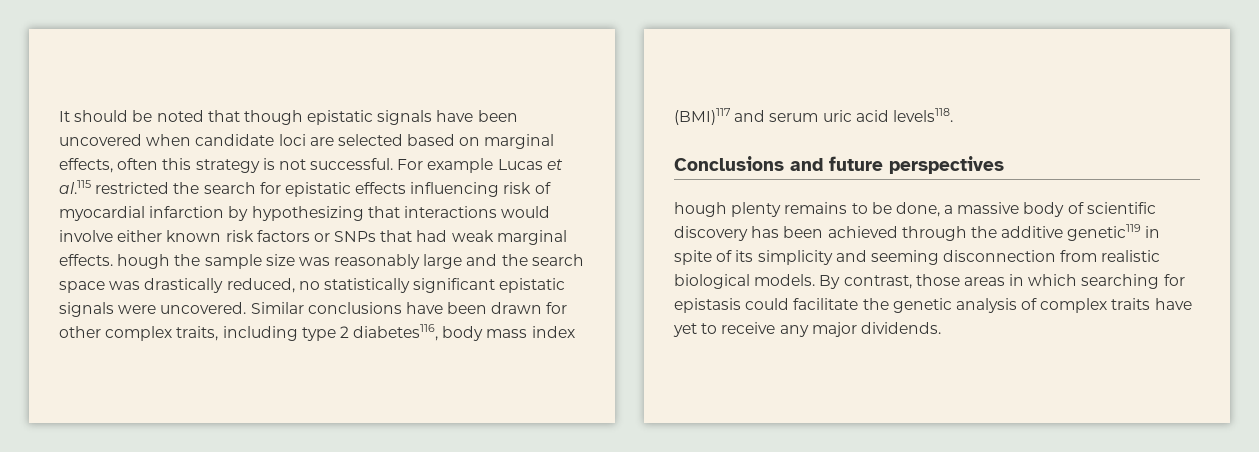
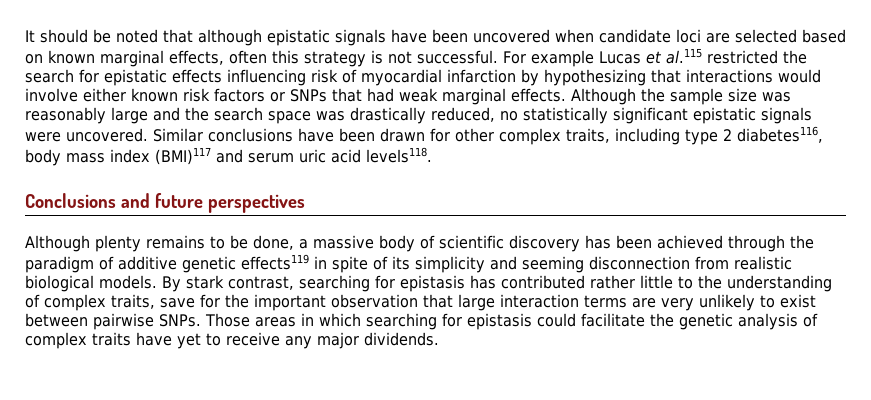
[243,110,303,125] though -> [198,29,262,46] although
(481, 141) none -> [48,50,95,64] known
[117,254,171,269] hough -> [571,88,636,105] Although
[674,202,727,217] hough -> [25,235,90,252] Although
[1001,224,1142,241] additive genetic119 -> [25,254,309,273] paradigm of additive genetic effects119
[843,274,960,289] contrast, those -> [186,275,832,292] [25,294,816,311] [25,313,250,330] stark contrast, searching for epistasis has contributed rather little to the understanding of complex traits, save for the important observation that large interaction terms are very unlikely to exist between pairwise SNPs. Those

